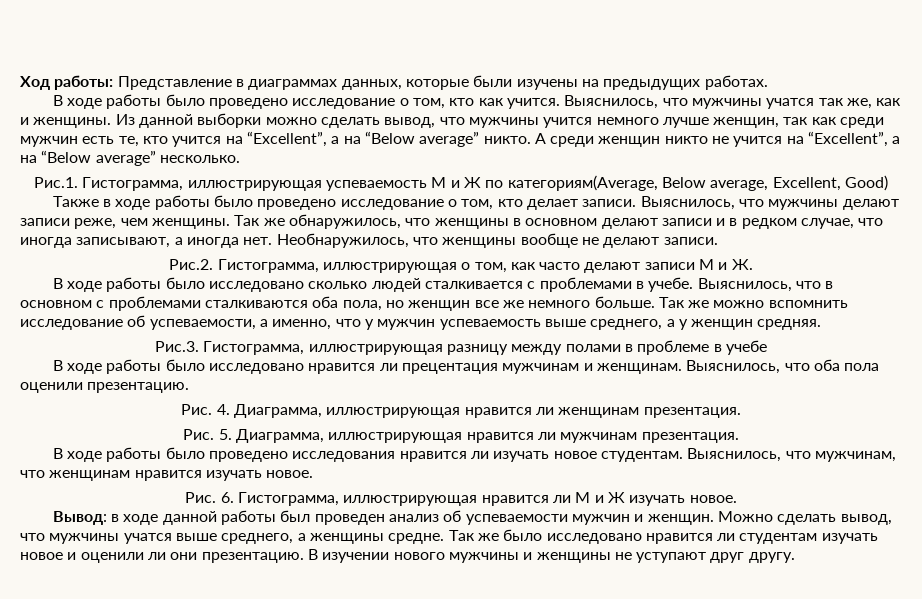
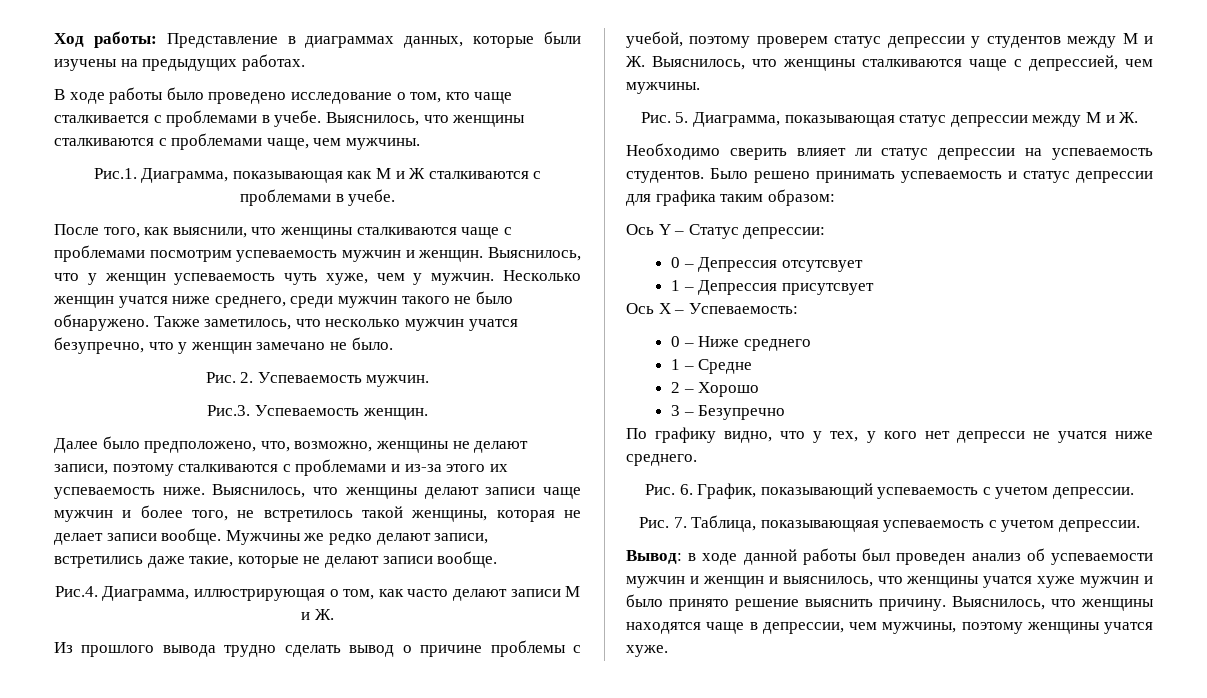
[478,95,902,109] [20,113,885,128] [20,131,901,147] [20,150,240,166] [34,175,888,191] [52,195,899,210] [20,214,884,229] [20,233,718,248] [169,259,319,273] как учится. Выяснилось, что мужчины учатся так же, как и женщины. Из данной выборки можно сделать вывод, что мужчины учится немного лучше женщин, так как среди мужчин есть те, кто учится на “Excellent”, а на “Below average” никто. А среди женщин никто не учится на “Excellent”, а на “Below average” несколько. // Рис.1. Гистограмма, иллюстрирующая успеваемость М и Ж по категориям(Average, Below average, Excellent, Good) // Также в ходе работы было проведено исследование о том, кто делает записи. Выяснилось, что мужчины делают записи реже, чем женщины. Так же обнаружилось, что женщины в основном делают записи и в редком случае, что иногда записывают, а иногда нет. Необнаружилось, что женщины вообще не делают записи. // Рис.2. Гистограмма, -> [474,92,513,104] [54,110,526,127] [54,133,420,150] [93,168,542,183] [239,189,396,206] [54,224,512,239] [54,245,582,262] [54,270,581,285] [53,291,513,308] [54,314,518,331] [54,337,393,354] [205,372,430,387] [207,405,428,420] [54,436,529,453] [54,459,508,476] [54,484,581,499] [54,505,581,522] [54,528,489,545] [54,551,498,568] [54,586,190,601] чаще сталкивается с проблемами в учебе. Выяснилось, что женщины сталкиваются с проблемами чаще, чем мужчины. // Рис.1. Диаграмма, показывающая как М и Ж сталкиваются с проблемами в учебе. // После того, как выяснили, что женщины сталкиваются чаще с проблемами посмотрим успеваемость мужчин и женщин. Выяснилось, что у женщин успеваемость чуть хуже, чем у мужчин. Несколько женщин учатся ниже среднего, среди мужчин такого не было обнаружено. Также заметилось, что несколько мужчин учатся безупречно, что у женщин замечано не было. // Рис. 2. Успеваемость мужчин. // Рис.3. Успеваемость женщин. // Далее было предположено, что, возможно, женщины не делают записи, поэтому сталкиваются с проблемами и из-за этого их успеваемость ниже. Выяснилось, что женщины делают записи чаще мужчин и более того, не встретилось такой женщины, которая не делает записи вообще. Мужчины же редко делают записи, встретились даже такие, которые не делают записи вообще. // Рис.4. Диаграмма,
[52,277,834,292] [20,296,848,311] [20,315,822,330] [155,340,767,355] [52,359,880,374] [20,382,190,393] [181,404,741,418] [183,429,739,443] [52,447,896,462] [20,470,314,481] [185,492,737,506] В ходе работы было исследовано сколько людей сталкивается с проблемами в учебе. Выяснилось, что в основном с проблемами сталкиваются оба пола, но женщин все же немного больше. Так же можно вспомнить исследование об успеваемости, а именно, что у мужчин успеваемость выше среднего, а у женщин средняя. // Рис.3. Гистограмма, иллюстрирующая разницу между полами в проблеме в учебе // В ходе работы было исследовано нравится ли прецентация мужчинам и женщинам. Выяснилось, что оба пола оценили презентацию. // Рис. 4. Диаграмма, иллюстрирующая нравится ли женщинам презентация. // Рис. 5. Диаграмма, иллюстрирующая нравится ли мужчинам презентация. // В ходе работы было проведено исследования нравится ли изучать новое студентам. Выяснилось, что мужчинам, что женщинам нравится изучать новое. // Рис. 6. Гистограмма, иллюстрирующая нравится ли М и Ж изучать новое. -> [54,640,582,657] [626,31,1153,48] [626,55,1153,71] [626,82,700,94] [640,112,1139,127] [626,143,1153,160] [626,168,1153,183] [626,189,835,206] [626,224,826,239] [671,257,864,272] [671,280,875,295] [626,303,798,314] [671,336,812,351] [671,359,753,374] [671,382,760,397] [671,405,786,420] [626,427,1153,443] [626,454,697,466] [644,483,1135,499] [638,515,1141,532] Из прошлого вывода трудно сделать вывод о причине проблемы с учебой, поэтому проверем статус депрессии у студентов между М и Ж. Выяснилось, что женщины сталкиваются чаще с депрессией, чем мужчины. // Рис. 5. Диаграмма, показывающая статус депрессии между М и Ж. // Необходимо сверить влияет ли статус депрессии на успеваемость студентов. Было решено принимать успеваемость и статус депрессии для графика таким образом: // Ось Y – Статус депрессии: // 0 – Депрессия отсутсвует // 1 – Депрессия присутсвует // Ось Х – Успеваемость: // 0 – Ниже среднего // 1 – Средне // 2 – Хорошо // 3 – Безупречно // По графику видно, что у тех, у кого нет депресси не учатся ниже среднего. // Рис. 6. График, показывающий успеваемость с учетом депрессии. // Рис. 7. Таблица, показывающяая успеваемость с учетом депрессии.
[647,511,892,525] [20,529,878,544] [20,549,795,563] женщин. Можно сделать вывод, что мужчины учатся выше среднего, а женщины средне. Так же было исследовано нравится ли студентам изучать новое и оценили ли они презентацию. В изучении нового мужчины и женщины не уступают друг другу. -> [702,576,1153,588] [626,594,1154,611] [626,622,1153,634] [626,645,668,657] женщин и выяснилось, что женщины учатся хуже мужчин и было принято решение выяснить причину. Выяснилось, что женщины находятся чаще в депрессии, чем мужчины, поэтому женщины учатся хуже.

